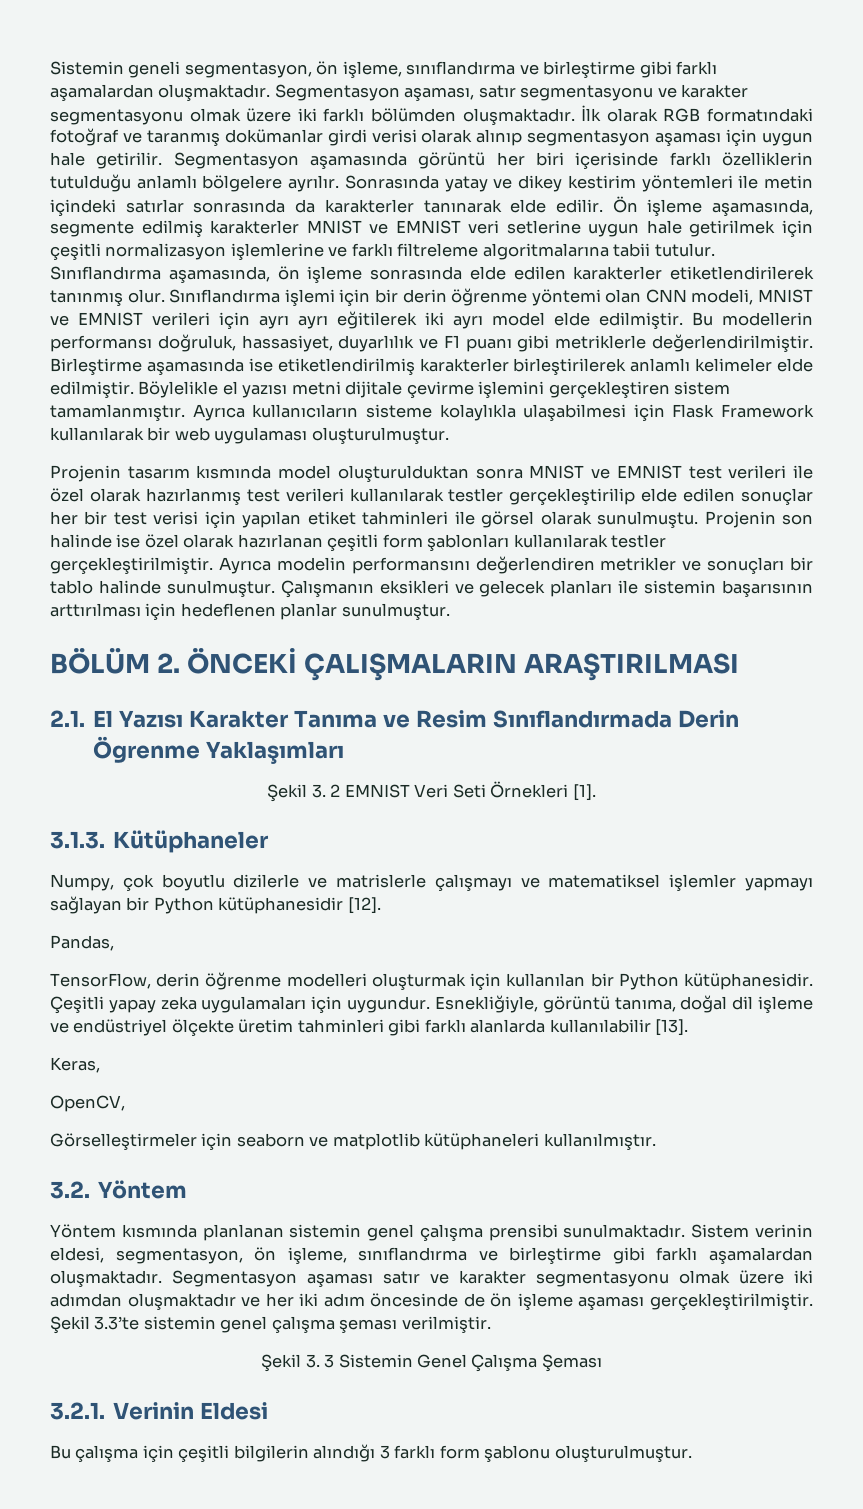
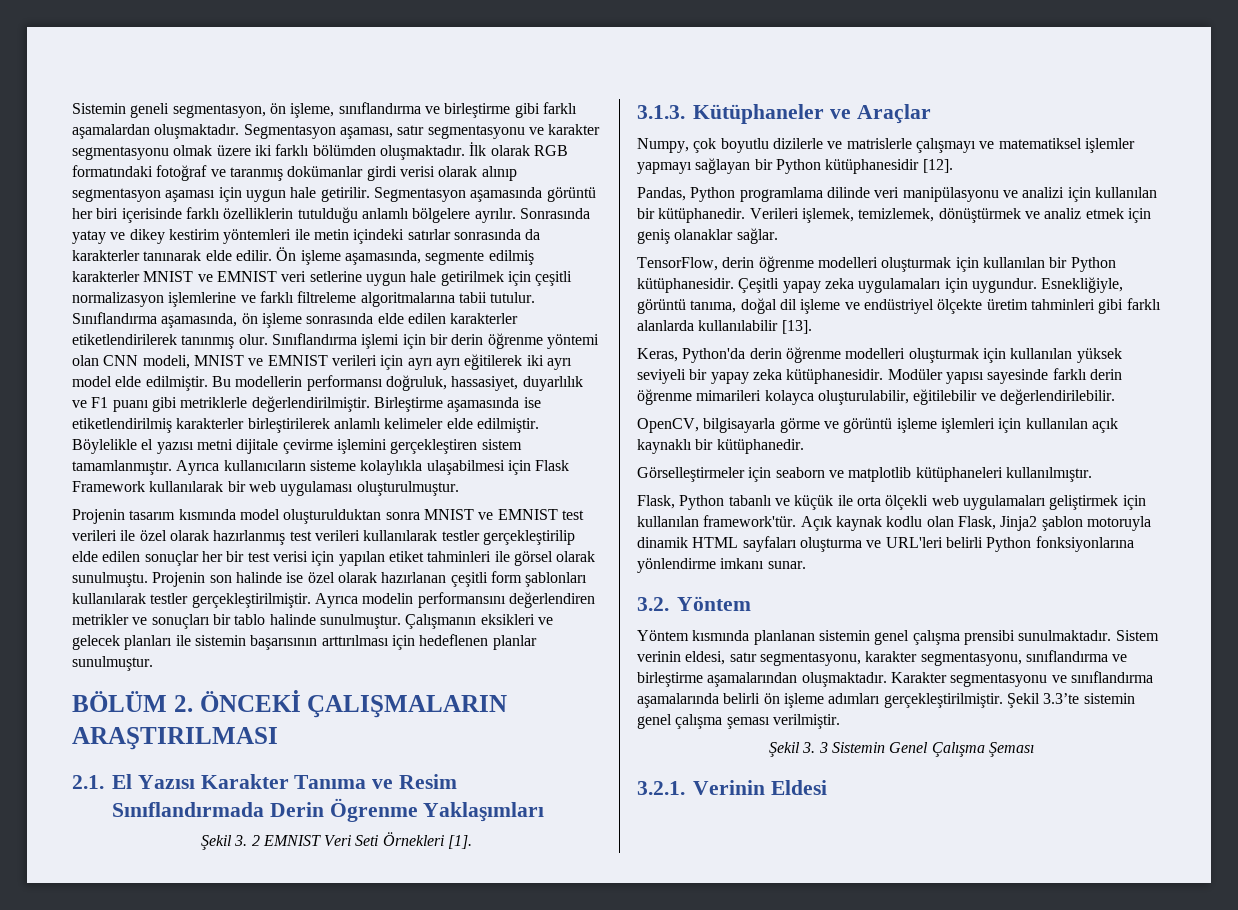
(270, 841) none -> [829,104,931,124] ve Araçlar
(114, 943) none -> [690,187,1157,202] [637,208,1151,223] [637,228,778,244] Python programlama dilinde veri manipülasyonu ve analizi için kullanılan bir kütüphanedir. Verileri işlemek, temizlemek, dönüştürmek ve analiz etmek için geniş olanaklar sağlar.
[50,1095,125,1112] // OpenCV, -> [682,347,1122,363] [637,368,1122,384] [637,389,1115,405] [637,418,1118,433] [637,439,804,454] Python'da derin öğrenme modelleri oluşturmak için kullanılan yüksek seviyeli bir yapay zeka kütüphanesidir. Modüler yapısı sayesinde farklı derin öğrenme mimarileri kolayca oluşturulabilir, eğitilebilir ve değerlendirilebilir. // OpenCV, bilgisayarla görme ve görüntü işleme işlemleri için kullanılan açık kaynaklı bir kütüphanedir.
(656, 1141) none -> [637,495,1146,510] [637,515,1151,531] [637,536,1134,552] [637,558,806,573] // Flask, Python tabanlı ve küçük ile orta ölçekli web uygulamaları geliştirmek için kullanılan framework'tür. Açık kaynak kodlu olan Flask, Jinja2 şablon motoruyla dinamik HTML sayfaları oluşturma ve URL'leri belirli Python fonksiyonlarına yönlendirme imkanı sunar.
[115,1247,813,1264] [50,1270,813,1287] [50,1293,645,1310] segmentasyon, ön işleme, sınıflandırma ve birleştirme gibi farklı aşamalardan oluşmaktadır. Segmentasyon aşaması satır ve karakter segmentasyonu olmak üzere iki adımdan oluşmaktadır ve her iki adım öncesinde de ön işleme aşaması -> [729,650,1128,666] [637,671,1153,687] [637,693,881,708] satır segmentasyonu, karakter segmentasyonu, sınıflandırma ve birleştirme aşamalarından oluşmaktadır. Karakter segmentasyonu ve sınıflandırma aşamalarında belirli ön işleme adımları
[50,1444,692,1462] // Bu çalışma için çeşitli bilgilerin alındığı 3 farklı form şablonu oluşturulmuştur. -> (827, 787) none

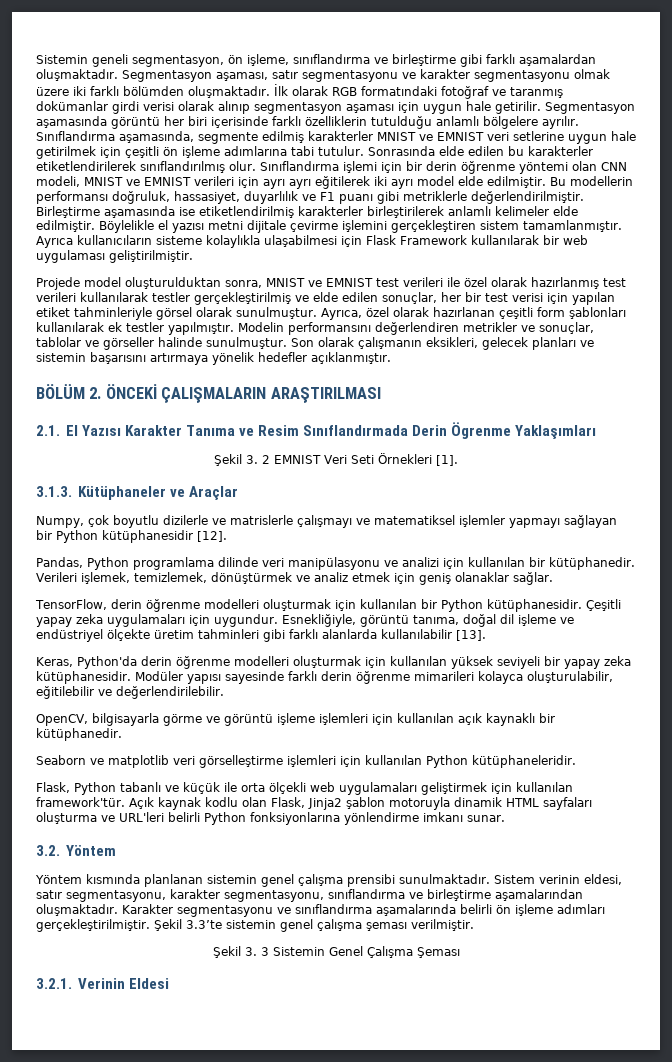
[519,208,590,219] [72,229,541,244] [72,247,341,265] Sonrasında yatay ve dikey kestirim yöntemleri ile metin içindeki satırlar sonrasında da karakterler tanınarak elde edilir. Ön işleme -> [36,131,115,141] Sınıflandırma
[72,291,536,307] [72,312,446,328] normalizasyon işlemlerine ve farklı filtreleme algoritmalarına tabii tutulur. Sınıflandırma aşamasında, ön işleme sonrasında elde edilen -> [163,146,524,158] ön işleme adımlarına tabi tutulur. Sonrasında elde edilen bu
[181,335,235,349] tanınmış -> [140,161,225,173] sınıflandırılmış
[356,481,459,496] [72,509,236,524] oluşturulmuştur. // Projenin tasarım kısmında -> [109,250,193,263] [36,277,80,290] geliştirilmiştir. // Projede
[385,512,420,520] sonra -> [225,280,262,288] sonra,
[482,530,575,545] [72,551,199,566] gerçekleştirilip elde edilen sonuçlar -> [194,292,437,305] gerçekleştirilmiş ve elde edilen sonuçlar,
[427,551,596,566] [72,572,304,587] tahminleri ile görsel olarak sunulmuştu. Projenin son halinde ise -> [74,307,362,320] tahminleriyle görsel olarak sunulmuştur. Ayrıca,
[150,592,595,608] [72,614,553,629] [72,634,537,650] [72,656,153,671] testler gerçekleştirilmiştir. Ayrıca modelin performansını değerlendiren metrikler ve sonuçları bir tablo halinde sunulmuştur. Çalışmanın eksikleri ve gelecek planları ile sistemin başarısının arttırılması için hedeflenen planlar sunulmuştur. -> [108,322,594,335] [36,337,594,350] [36,352,391,365] ek testler yapılmıştır. Modelin performansını değerlendiren metrikler ve sonuçlar, tablolar ve görseller halinde sunulmuştur. Son olarak çalışmanın eksikleri, gelecek planları ve sistemin başarısını artırmaya yönelik hedefler açıklanmıştır.
[637,467,1092,482] Görselleştirmeler için seaborn ve matplotlib kütüphaneleri kullanılmıştır. -> [36,755,576,768] Seaborn ve matplotlib veri görselleştirme işlemleri için kullanılan Python kütüphaneleridir.

